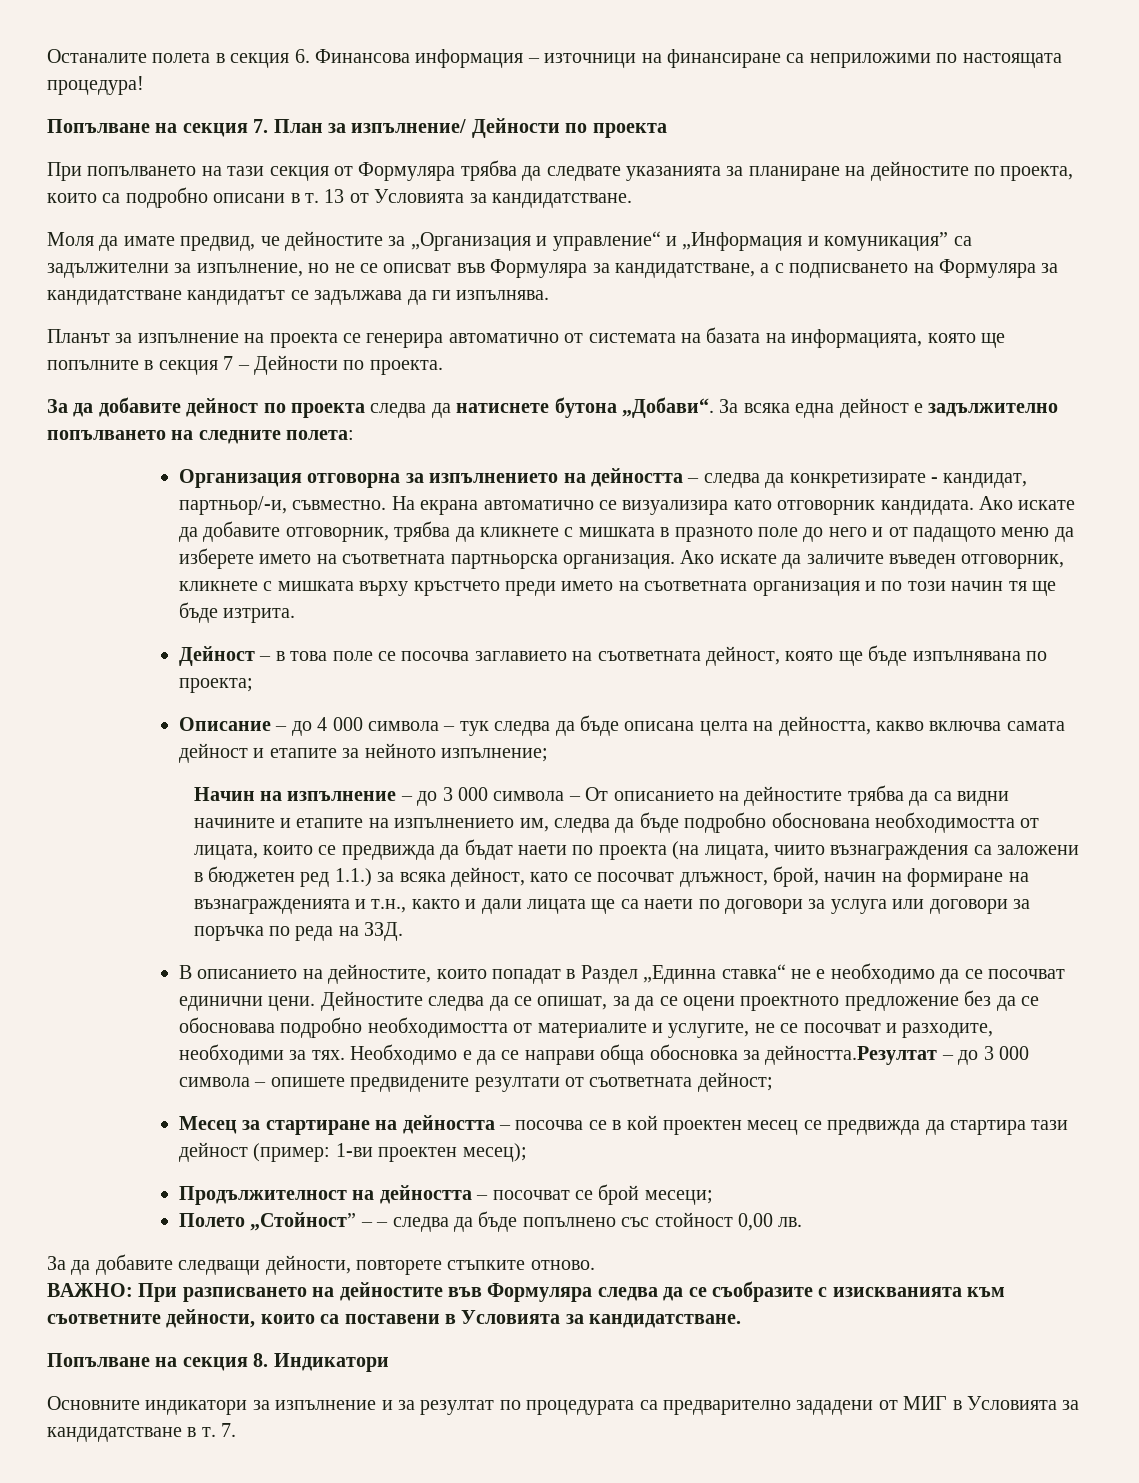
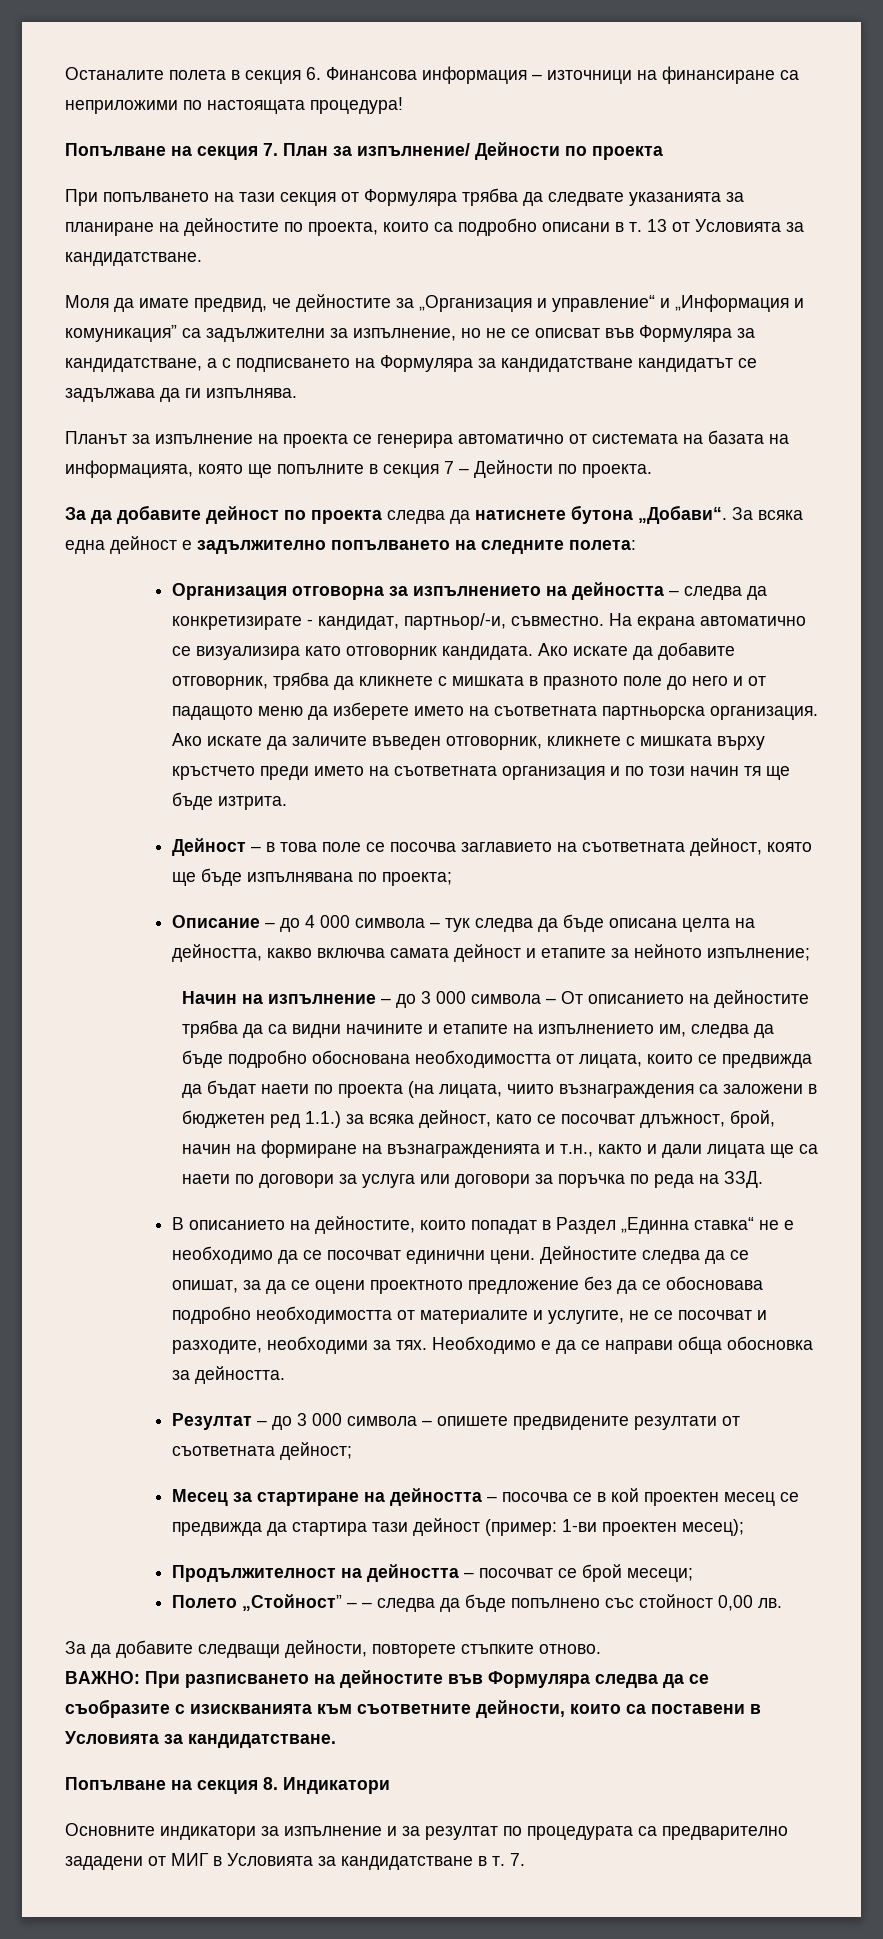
[765,1045,938,1065] дейността.Резултат -> [194,1366,285,1384] [171,1413,252,1430] дейността. // Резултат

